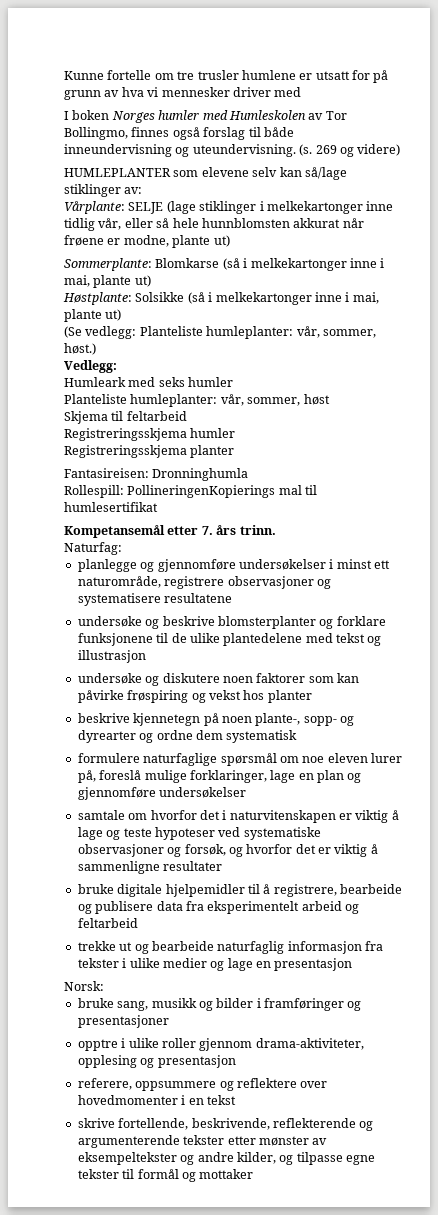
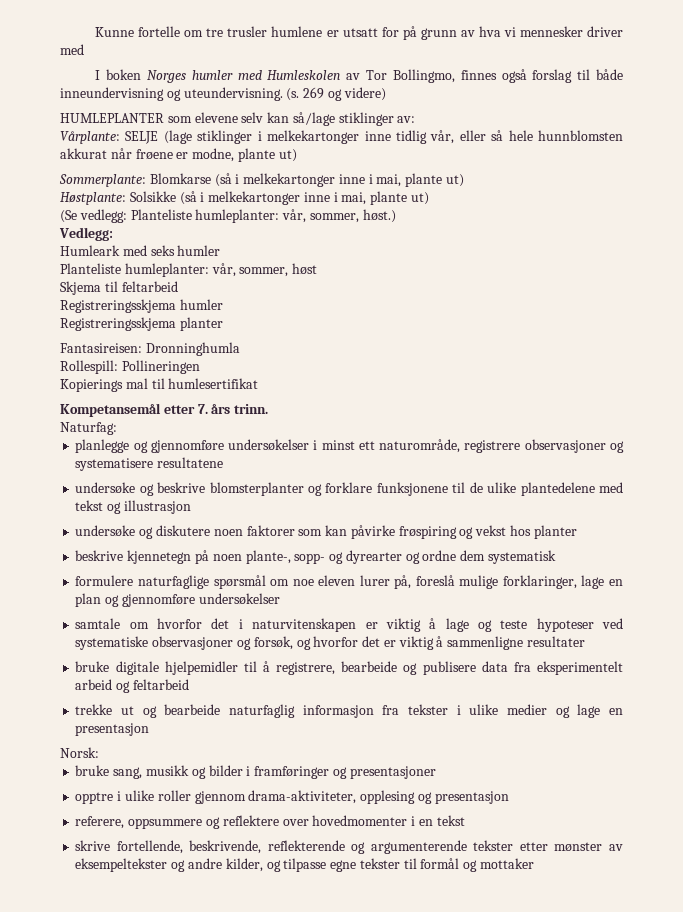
[127,485,276,498] PollineringenKopierings -> [121,360,200,374] [60,379,123,392] Pollineringen // Kopierings

